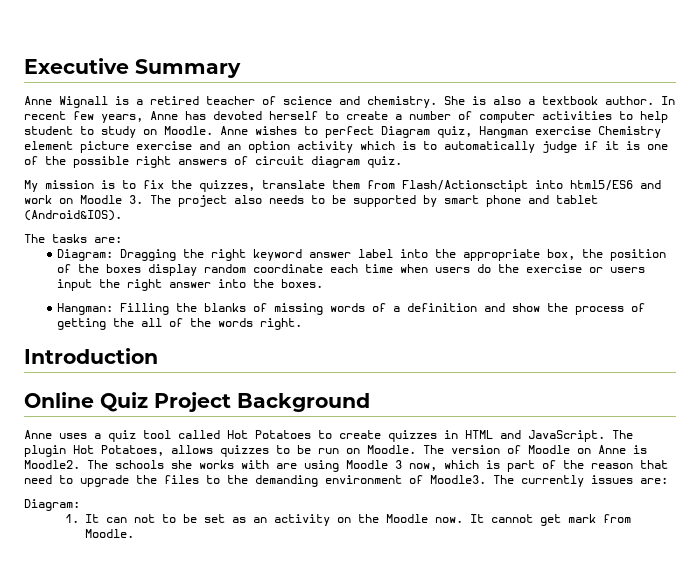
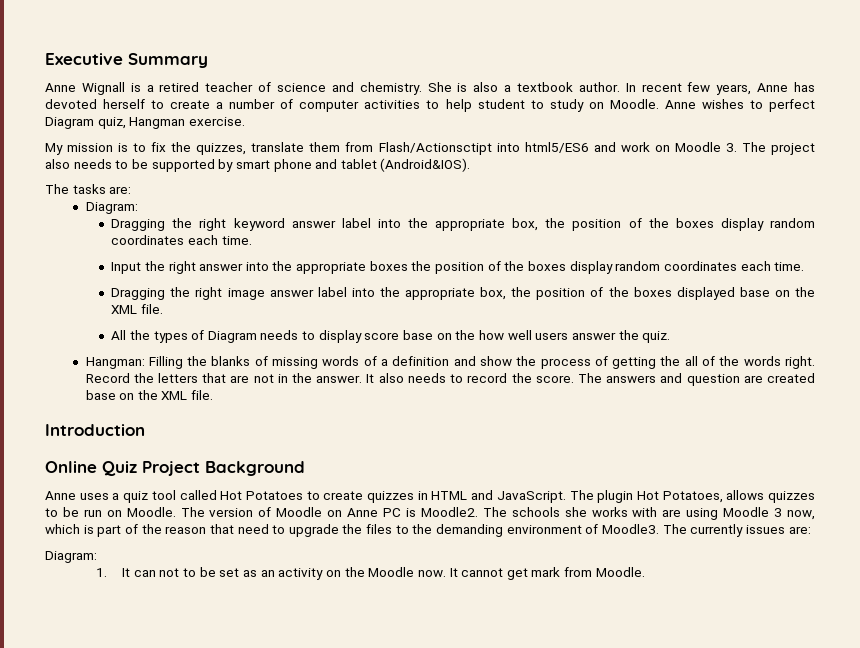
[535,126,661,138] [24,141,668,153] [24,156,402,168] exercise Chemistry element picture exercise and an option activity which is to automatically judge if it is one of the possible right answers of circuit diagram quiz. -> [188,117,245,126] exercise.
(114, 255) none -> (138, 208) //
[253,264,646,273] [57,279,93,291] coordinate each time when users do the exercise or users input -> [111,235,252,245] [111,262,142,274] coordinates each time. // Input
[281,279,324,288] boxes. -> [296,261,805,274] [111,287,815,300] [111,304,163,314] [111,330,671,343] appropriate boxes the position of the boxes display random coordinates each time. // Dragging the right image answer label into the appropriate box, the position of the boxes displayed base on the XML file. // All the types of Diagram needs to display score base on the how well users answer the quiz.
(303, 324) none -> [85,373,815,386] [85,390,214,400] Record the letters that are not in the answer. It also needs to record the score. The answers and question are created base on the XML file.
(626, 449) none -> [383,508,402,517] PC

